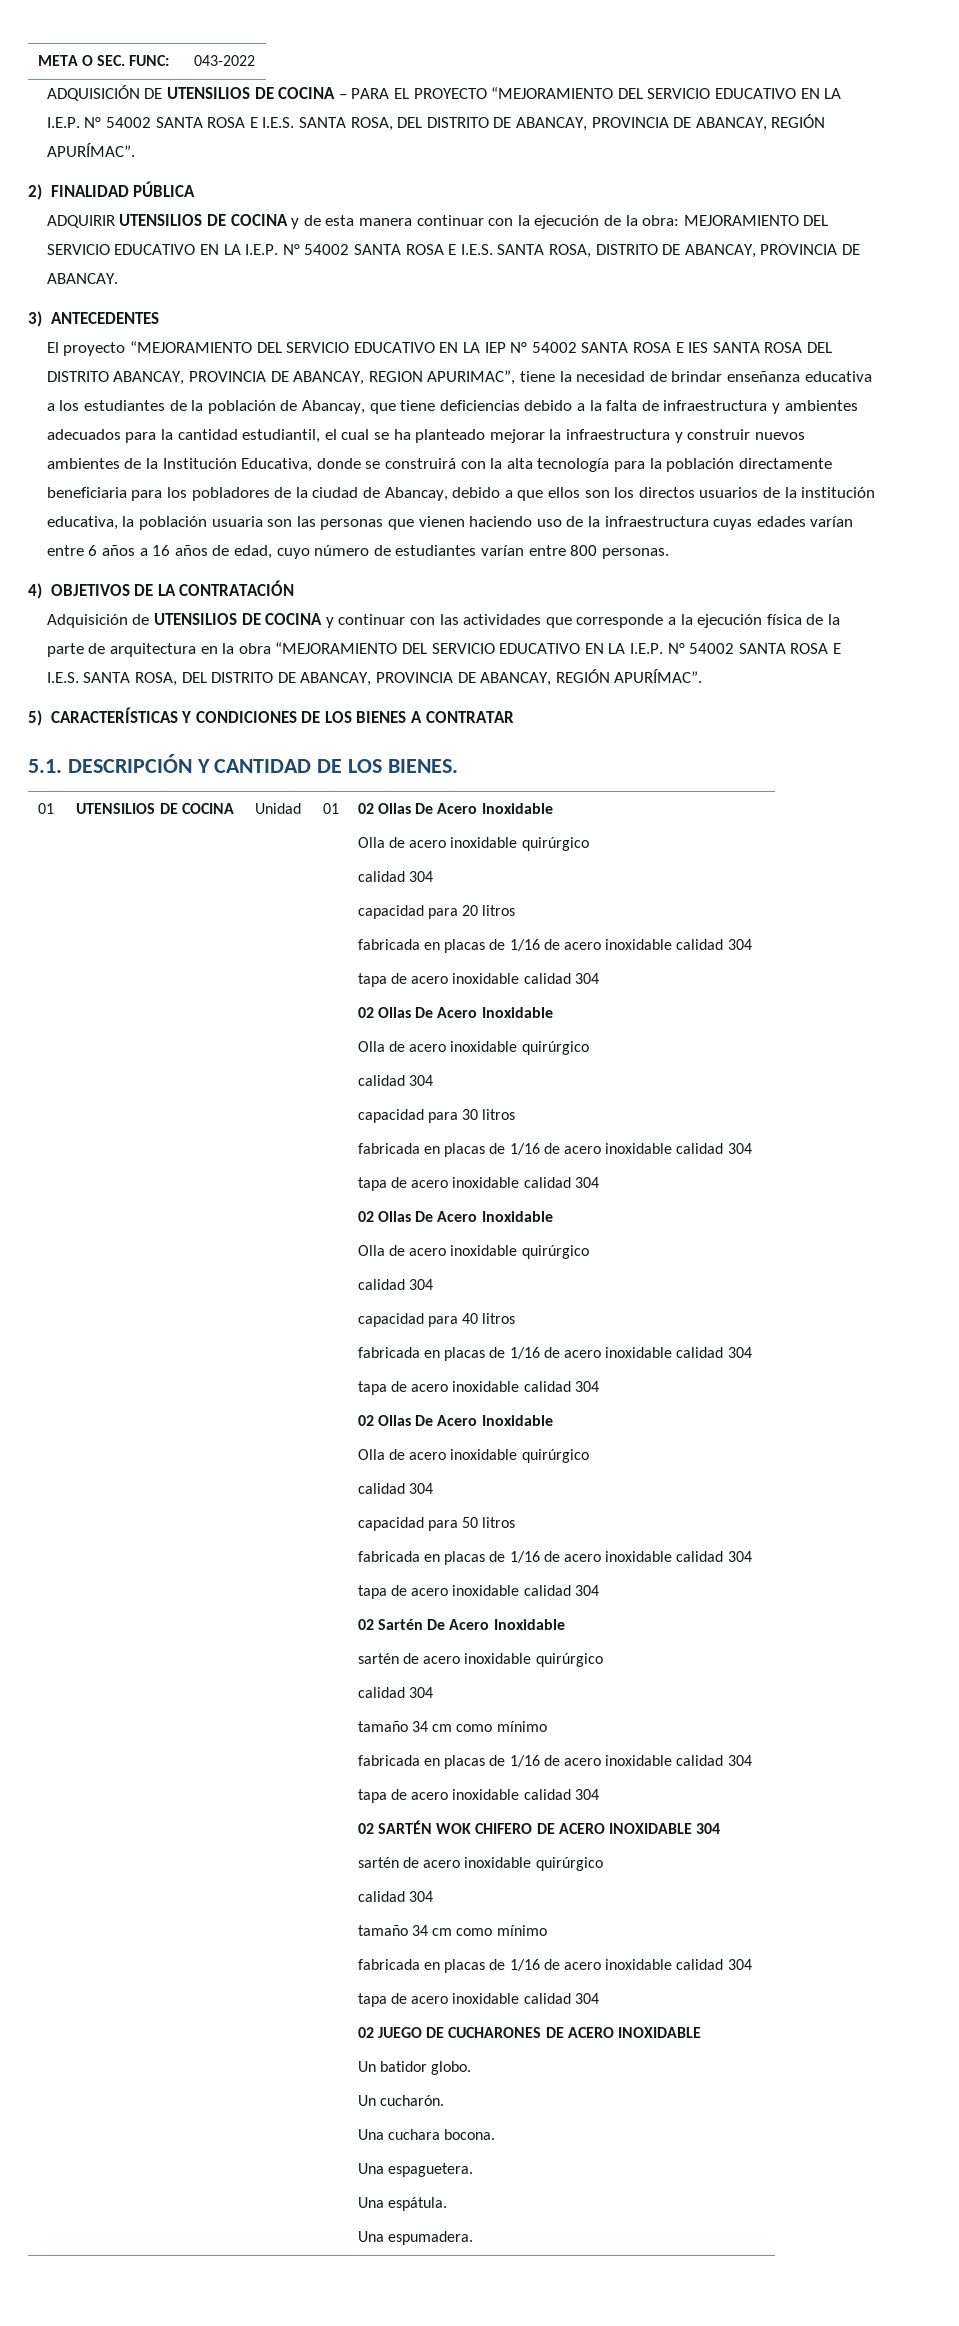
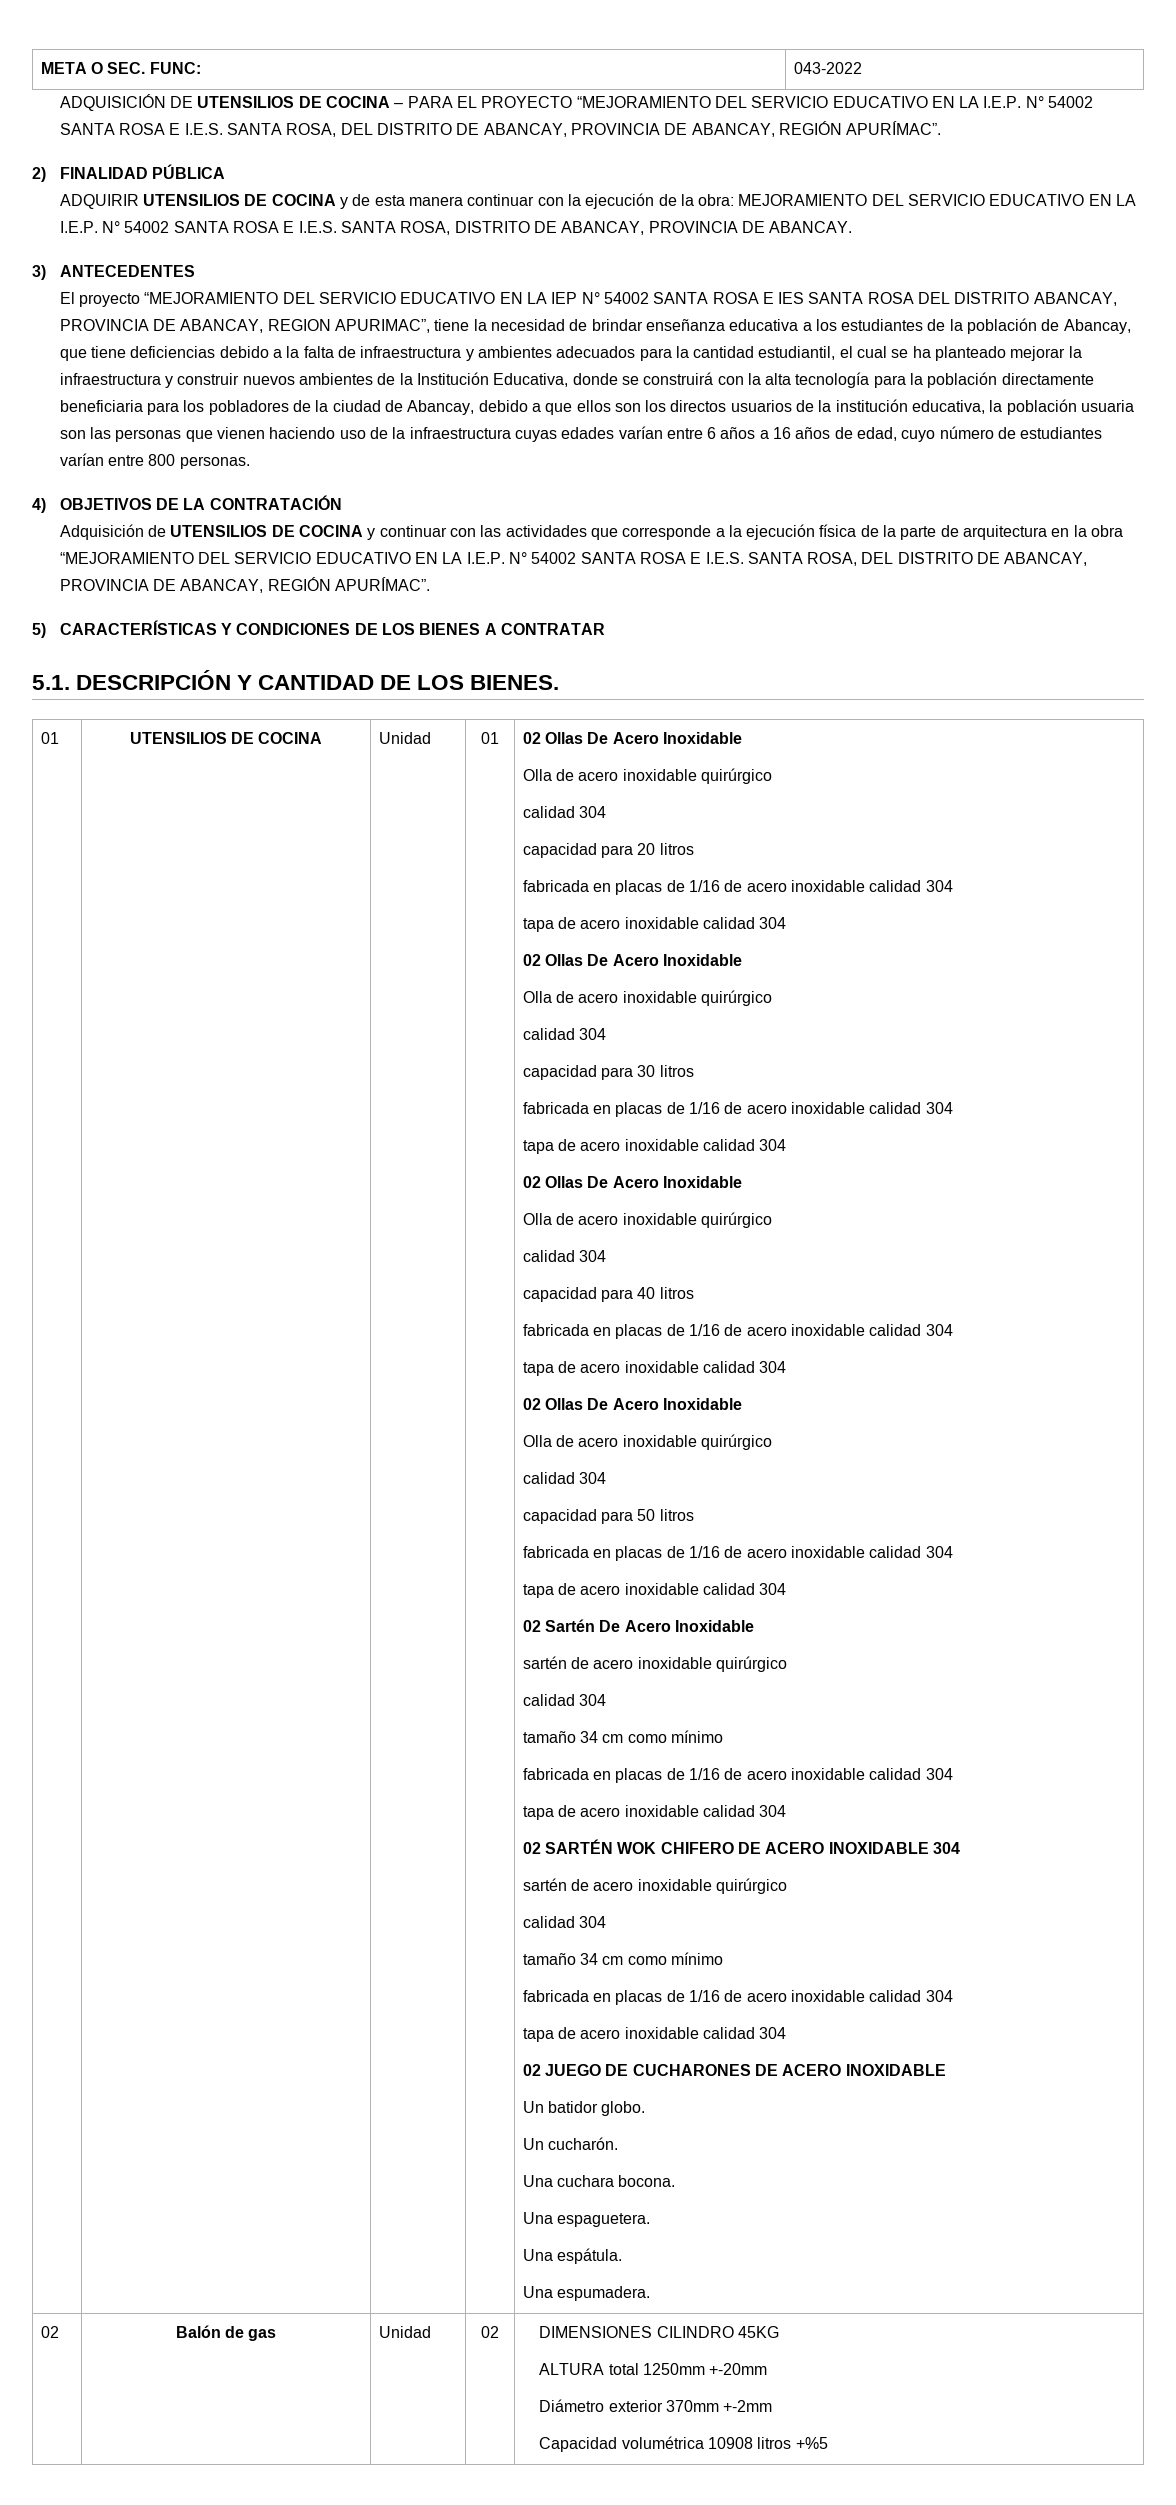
(474, 2238) none -> [40,2326,59,2338] [175,2325,277,2341] [378,2326,431,2338] [481,2326,499,2338] [539,2326,779,2338] [539,2363,768,2375] [539,2399,773,2412] [539,2436,828,2452] // 02 | Balón de gas | Unidad | 02 | DIMENSIONES CILINDRO 45KG // ALTURA total 1250mm +-20mm // Diámetro exterior 370mm +-2mm // Capacidad volumétrica 10908 litros +%5

